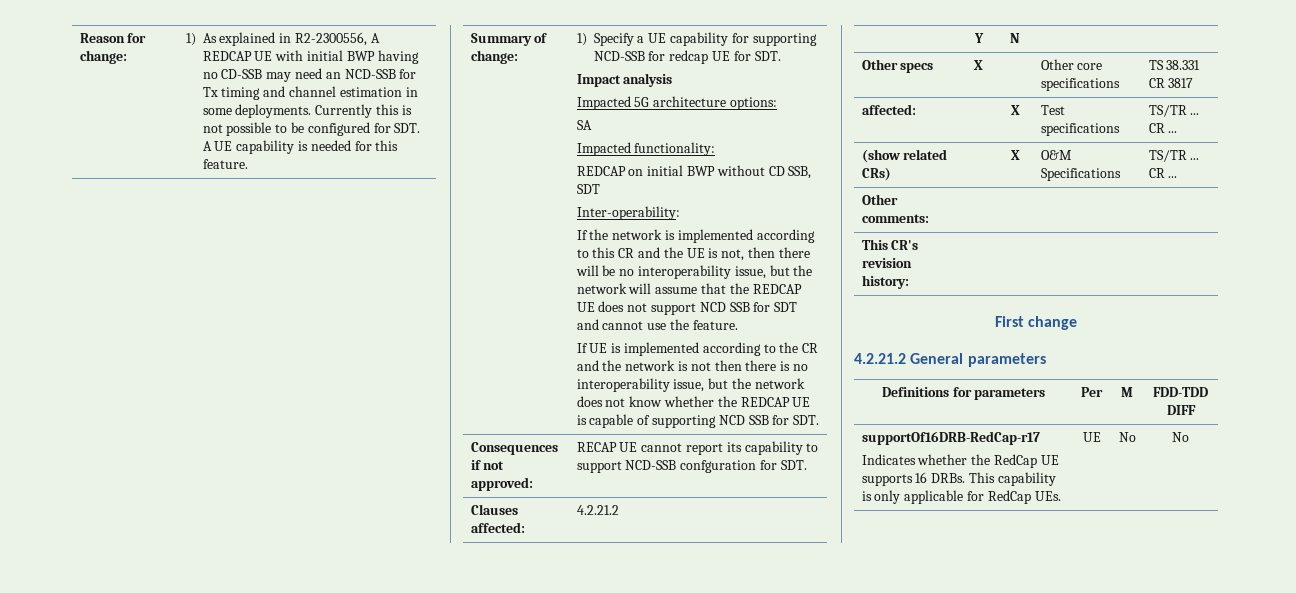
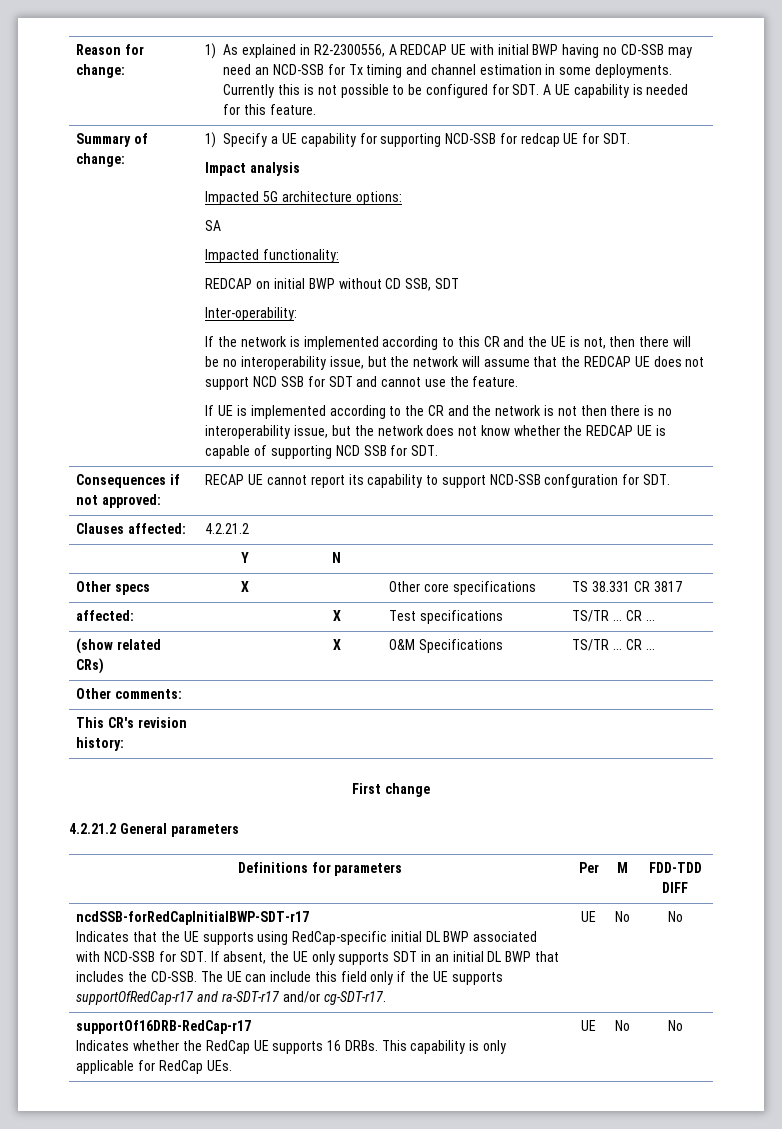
(1196, 410) none -> [76,911,310,925] [76,931,538,945] [76,951,559,965] [76,971,503,985] [76,991,386,1005] [581,911,596,922] [614,911,630,922] [667,911,683,922] // ncdSSB-forRedCapInitialBWP-SDT-r17 // Indicates that the UE supports using RedCap-specific initial DL BWP associated with NCD-SSB for SDT. If absent, the UE only supports SDT in an initial DL BWP that includes the CD-SSB. The UE can include this field only if the UE supports supportOfRedCap-r17 and ra-SDT-r17 and/or cg-SDT-r17. | UE | No | No

